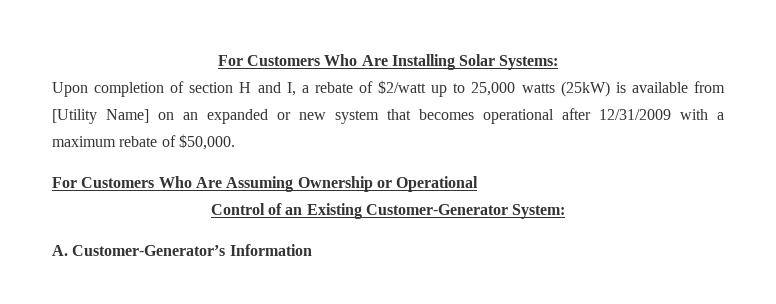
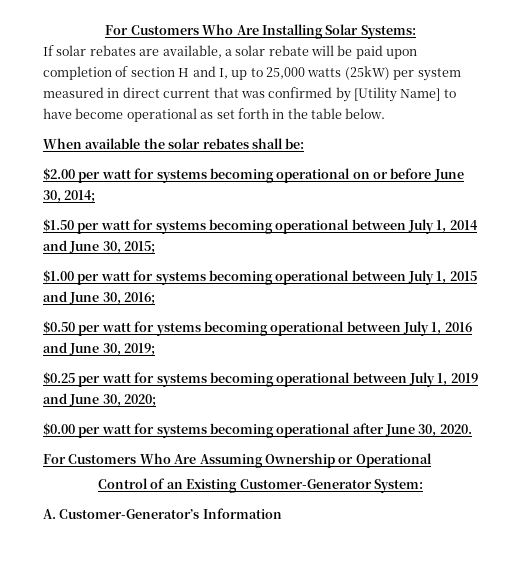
[52,82,88,97] Upon -> [43,45,418,59] If solar rebates are available, a solar rebate will be paid upon
[301,80,427,94] a rebate of $2/watt -> (228, 73) none
[615,81,725,93] [52,108,724,124] [52,134,235,150] is available from [Utility Name] on an expanded or new system that becomes operational after 12/31/2009 with a maximum rebate of $50,000. -> [393,68,461,81] [43,87,456,102] [43,108,386,122] [43,138,305,149] [43,168,464,183] [43,190,96,203] [43,219,478,234] [43,240,156,254] [43,270,477,285] [43,291,156,305] [43,321,472,336] [43,342,156,356] [43,372,478,387] [43,393,157,407] [43,423,472,438] per system measured in direct current that was confirmed by [Utility Name] to have become operational as set forth in the table below. // When available the solar rebates shall be: // $2.00 per watt for systems becoming operational on or before June 30, 2014; // $1.50 per watt for systems becoming operational between July 1, 2014 and June 30, 2015; // $1.00 per watt for systems becoming operational between July 1, 2015 and June 30, 2016; // $0.50 per watt for ystems becoming operational between July 1, 2016 and June 30, 2019; // $0.25 per watt for systems becoming operational between July 1, 2019 and June 30, 2020; // $0.00 per watt for systems becoming operational after June 30, 2020.

